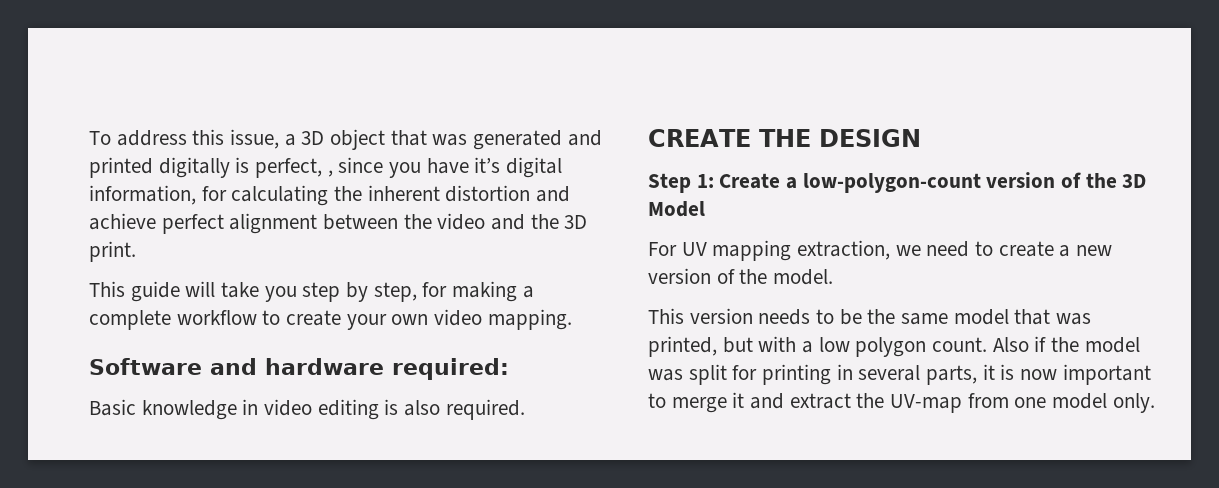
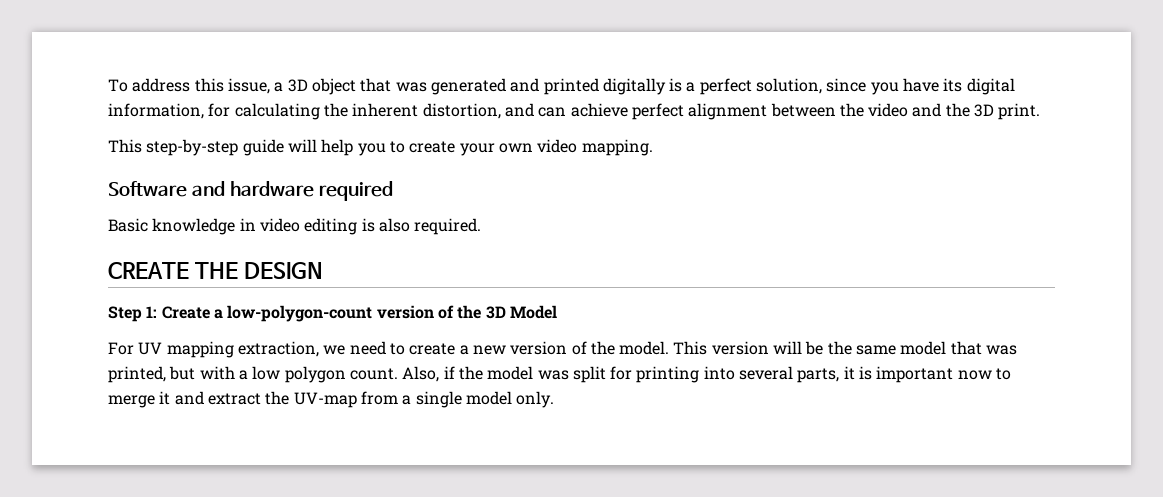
[255,158,333,178] perfect, , -> [686,78,823,95] a perfect solution,
[474,157,501,173] it’s -> [943,78,963,92] its
[445,185,571,202] distortion and -> [422,103,567,119] distortion, and can
(125, 289) none -> [146,139,239,156] step-by-step
[221,281,534,302] [89,310,257,330] take you step by step, for making a complete workflow -> [321,139,386,156] help you
[392,358,509,380] required: -> [318,181,393,201] required
(834, 277) // -> (670, 348) none
[758,309,835,325] needs to -> [773,341,803,354] will
[992,337,1029,352] Also -> [402,366,440,382] Also,
[836,364,853,380] in -> [703,366,735,380] into
[1020,364,1151,385] now important -> [876,366,992,383] important now
[1014,397,1047,408] one -> [402,391,462,408] a single

